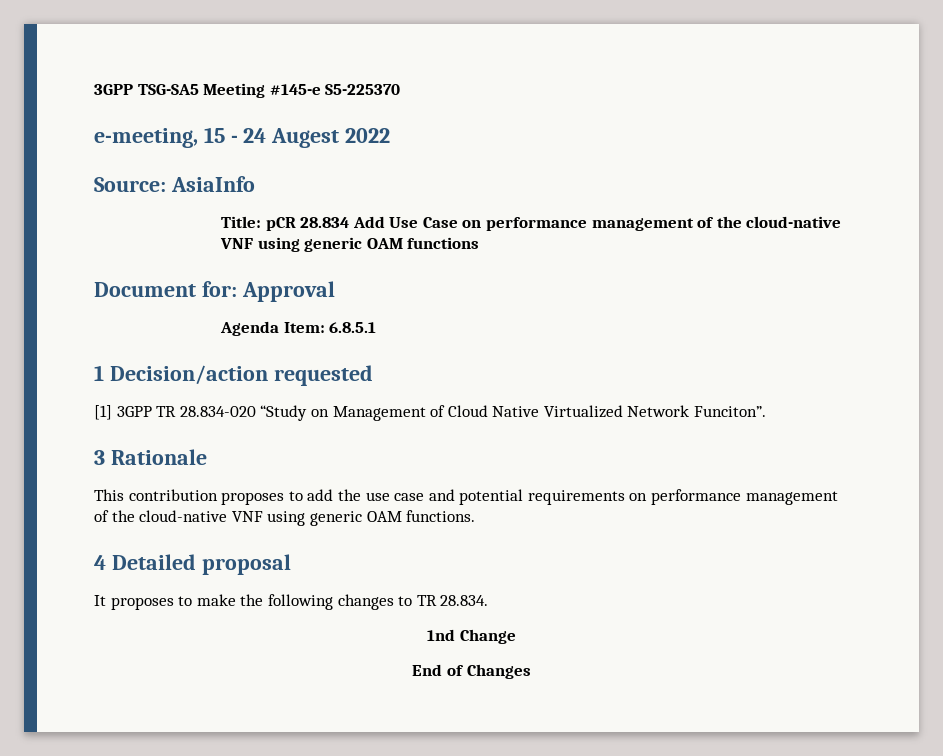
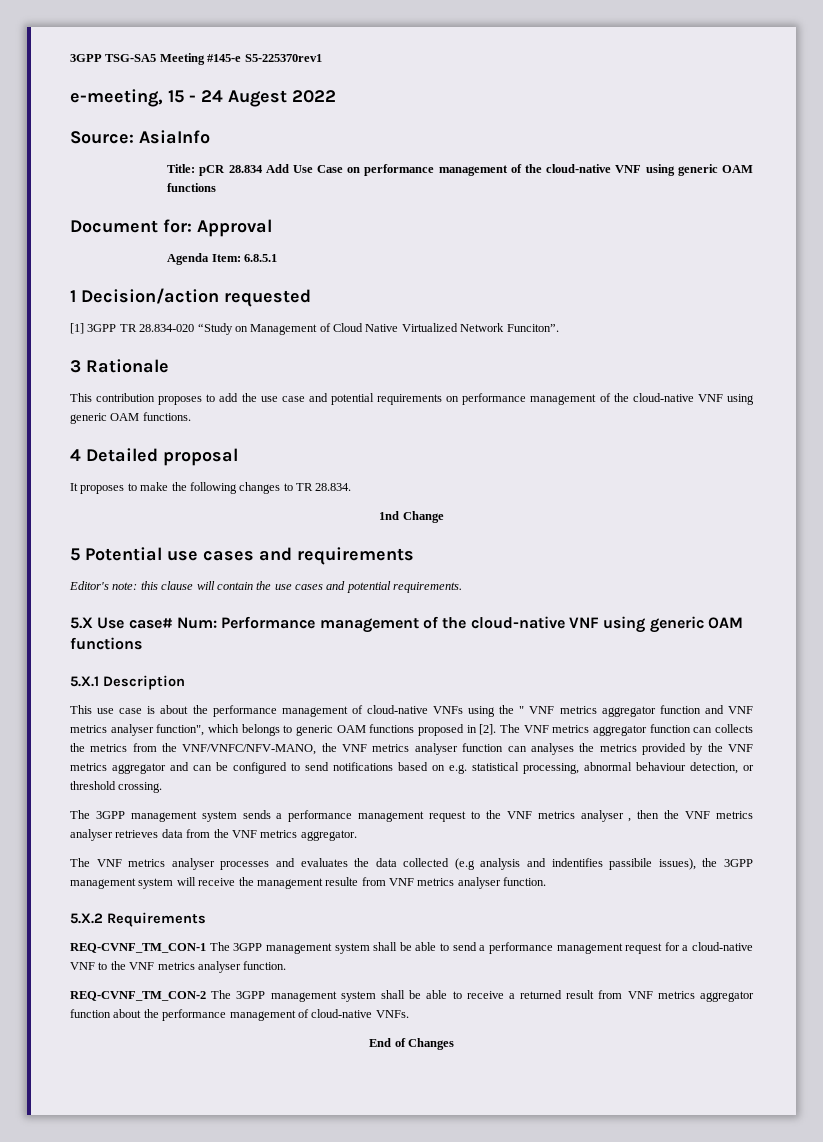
[325,84,401,95] S5-225370 -> [244,54,322,62] S5-225370rev1
(516, 636) none -> [70,547,414,565] [69,581,463,593] [70,616,743,633] [70,637,142,650] [70,675,185,690] [70,705,753,717] [70,724,753,736] [70,743,754,755] [70,762,754,774] [70,781,163,793] [70,810,754,822] [70,829,357,841] [70,858,753,870] [70,877,547,889] [70,912,206,927] [70,942,753,954] [70,961,287,973] [70,990,754,1002] [70,1009,409,1021] // 5 Potential use cases and requirements // Editor's note: this clause will contain the use cases and potential requirements. // 5.X Use case# Num: Performance management of the cloud-native VNF using generic OAM functions // 5.X.1 Description // This use case is about the performance management of cloud-native VNFs using the " VNF metrics aggregator function and VNF metrics analyser function", which belongs to generic OAM functions proposed in [2]. The VNF metrics aggregator function can collects the metrics from the VNF/VNFC/NFV-MANO, the VNF metrics analyser function can analyses the metrics provided by the VNF metrics aggregator and can be configured to send notifications based on e.g. statistical processing, abnormal behaviour detection, or threshold crossing. // The 3GPP management system sends a performance management request to the VNF metrics analyser , then the VNF metrics analyser retrieves data from the VNF metrics aggregator. // The VNF metrics analyser processes and evaluates the data collected (e.g analysis and indentifies passibile issues), the 3GPP management system will receive the management resulte from VNF metrics analyser function. // 5.X.2 Requirements // REQ-CVNF_TM_CON-1 The 3GPP management system shall be able to send a performance management request for a cloud-native VNF to the VNF metrics analyser function. // REQ-CVNF_TM_CON-2 The 3GPP management system shall be able to receive a returned result from VNF metrics aggregator function about the performance management of cloud-native VNFs.

